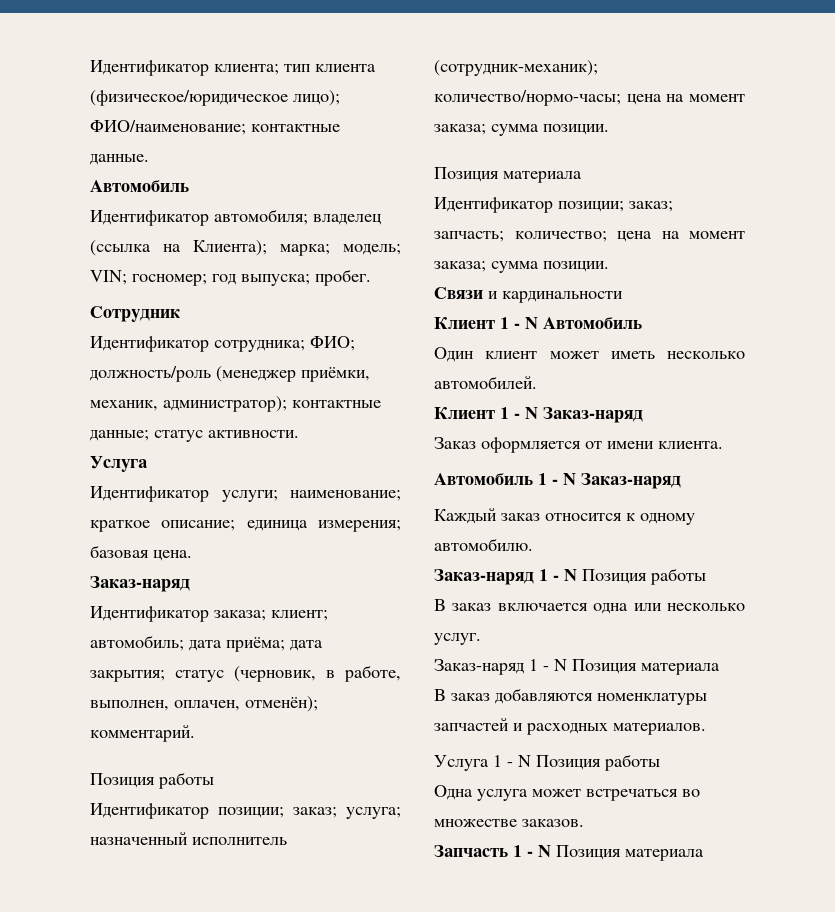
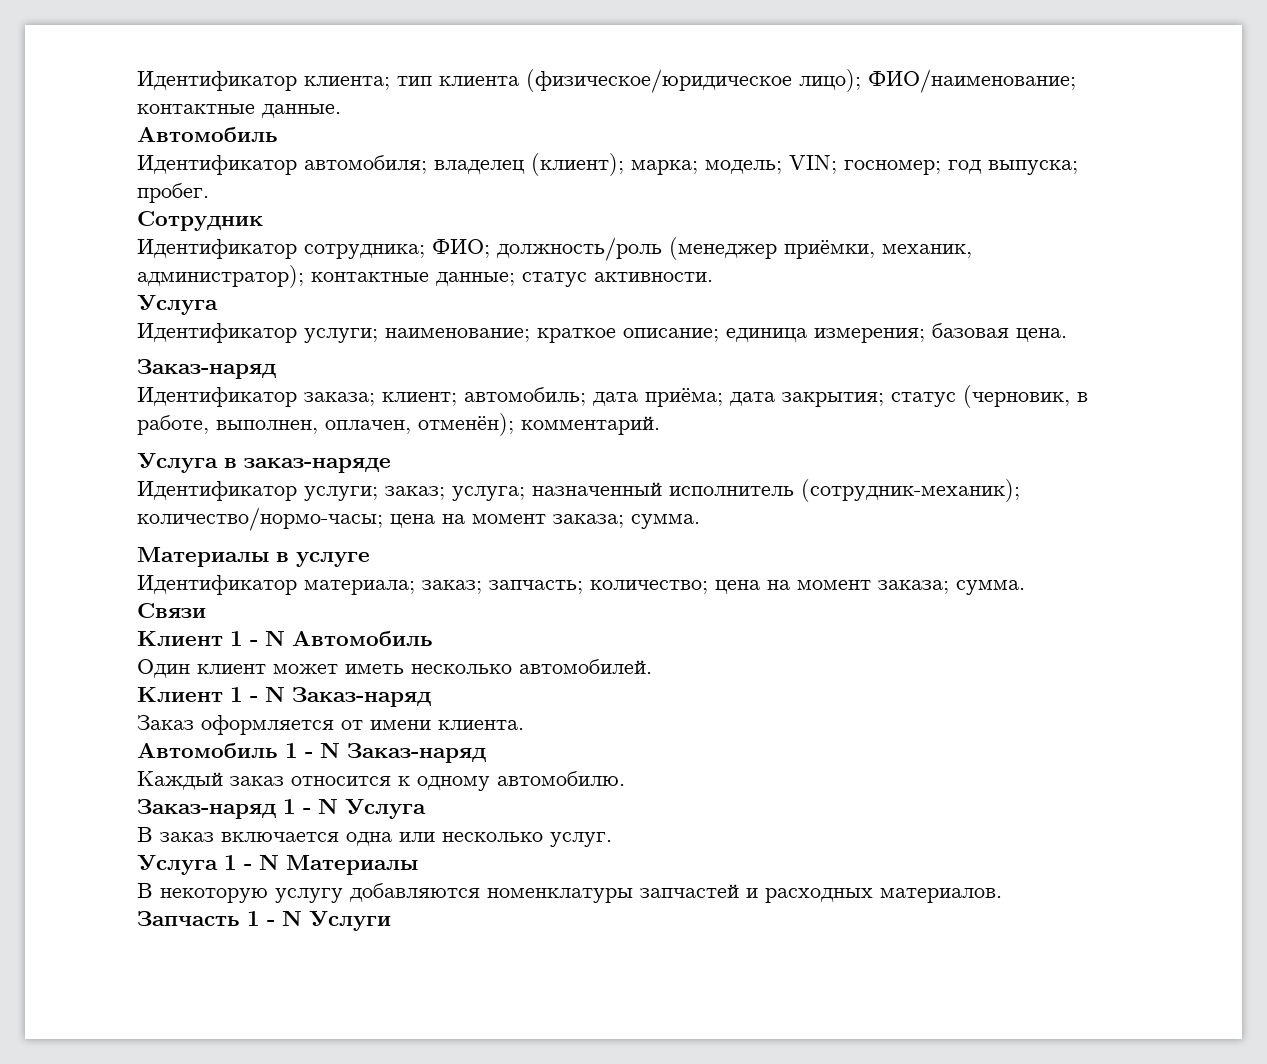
[90,240,267,256] (ссылка на Клиента); -> [531,153,624,176] (клиент);
[90,772,214,789] [90,803,284,819] Позиция работы // Идентификатор позиции; -> [137,453,391,473] [137,481,378,501] Услуга в заказ-наряде // Идентификатор услуги;
[491,124,609,136] [434,167,582,183] [434,197,624,213] сумма позиции. // Позиция материала // Идентификатор позиции; -> [631,514,700,529] [137,547,370,567] [137,575,415,595] сумма. // Материалы в услуге // Идентификатор материала;
[491,261,609,273] сумма позиции. -> [956,580,1025,595] сумма.
[488,291,623,303] и кардинальности -> (206, 610) none
[582,568,706,585] Позиция работы -> [345,799,426,819] Услуга
[434,659,720,675] [434,689,490,701] Заказ-наряд 1 - N Позиция материала // В заказ -> [137,855,418,875] [137,883,343,903] Услуга 1 - N Материалы // В некоторую услугу
[434,754,660,771] [434,785,700,801] [434,819,584,827] // Услуга 1 - N Позиция работы // Одна услуга может встречаться во множестве заказов. -> (1002, 895) none
[556,845,704,861] Позиция материала -> [309,911,391,931] Услуги

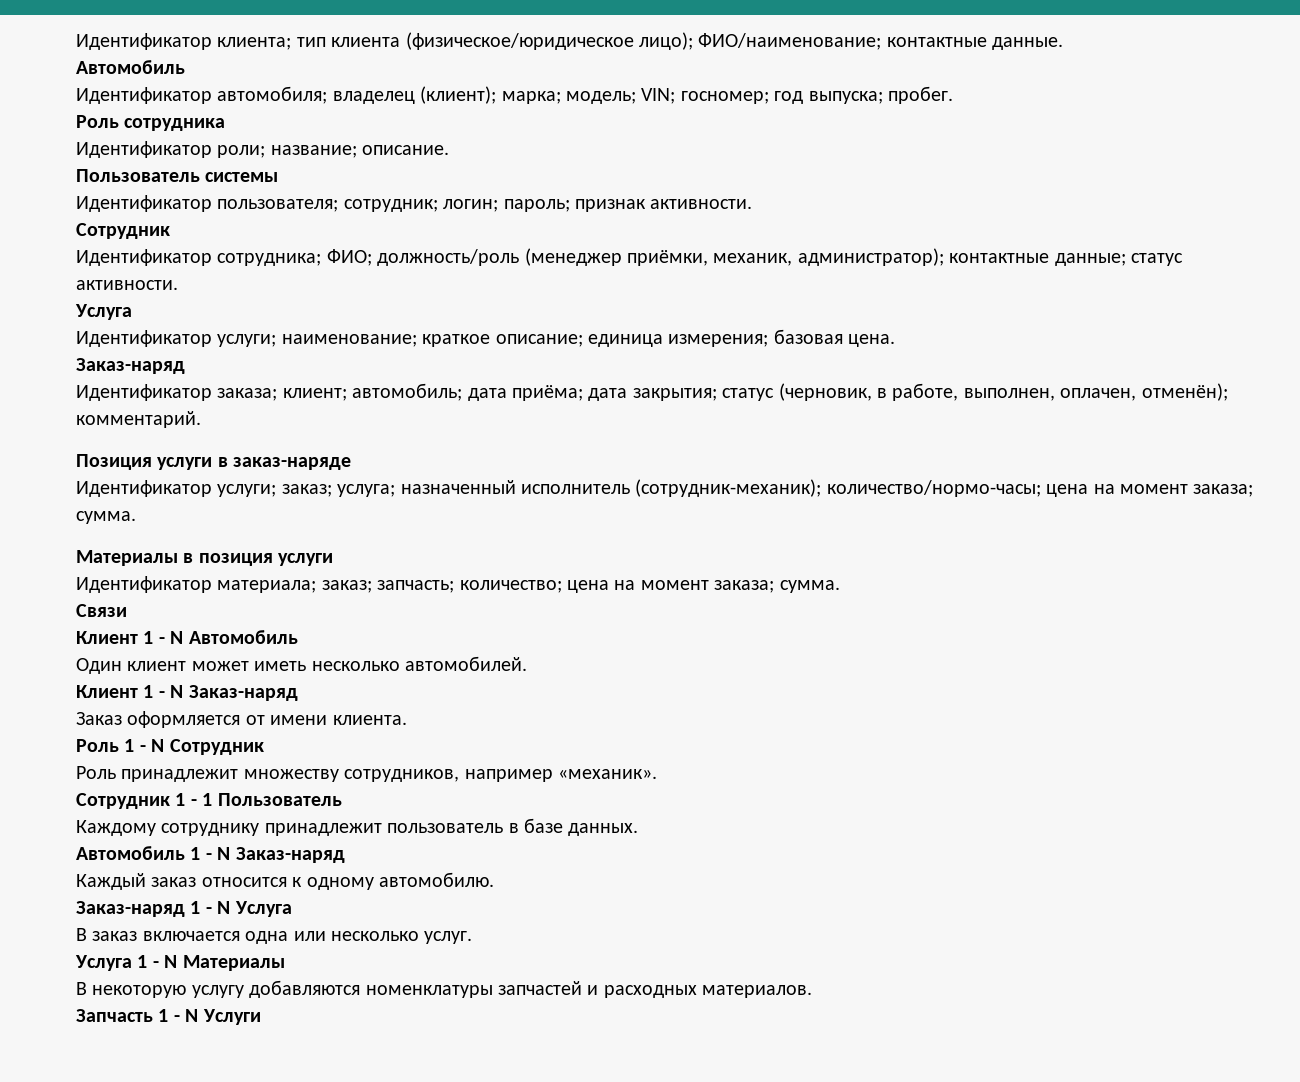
(209, 193) none -> [76,115,226,131] [76,141,450,158] [76,169,279,182] [76,195,753,212] // Роль сотрудника // Идентификатор роли; название; описание. // Пользователь системы // Идентификатор пользователя; сотрудник; логин; пароль; признак активности.
[137,453,218,473] Услуга -> [76,454,213,470] Позиция услуги
[296,552,370,567] услуге -> [198,553,334,566] позиция услуги
(524, 725) none -> [76,739,264,755] [76,766,657,782] [76,793,342,809] [76,818,639,836] // Роль 1 - N Сотрудник // Роль принадлежит множеству сотрудников, например «механик». // Сотрудник 1 - 1 Пользователь // Каждому сотруднику принадлежит пользователь в базе данных.

